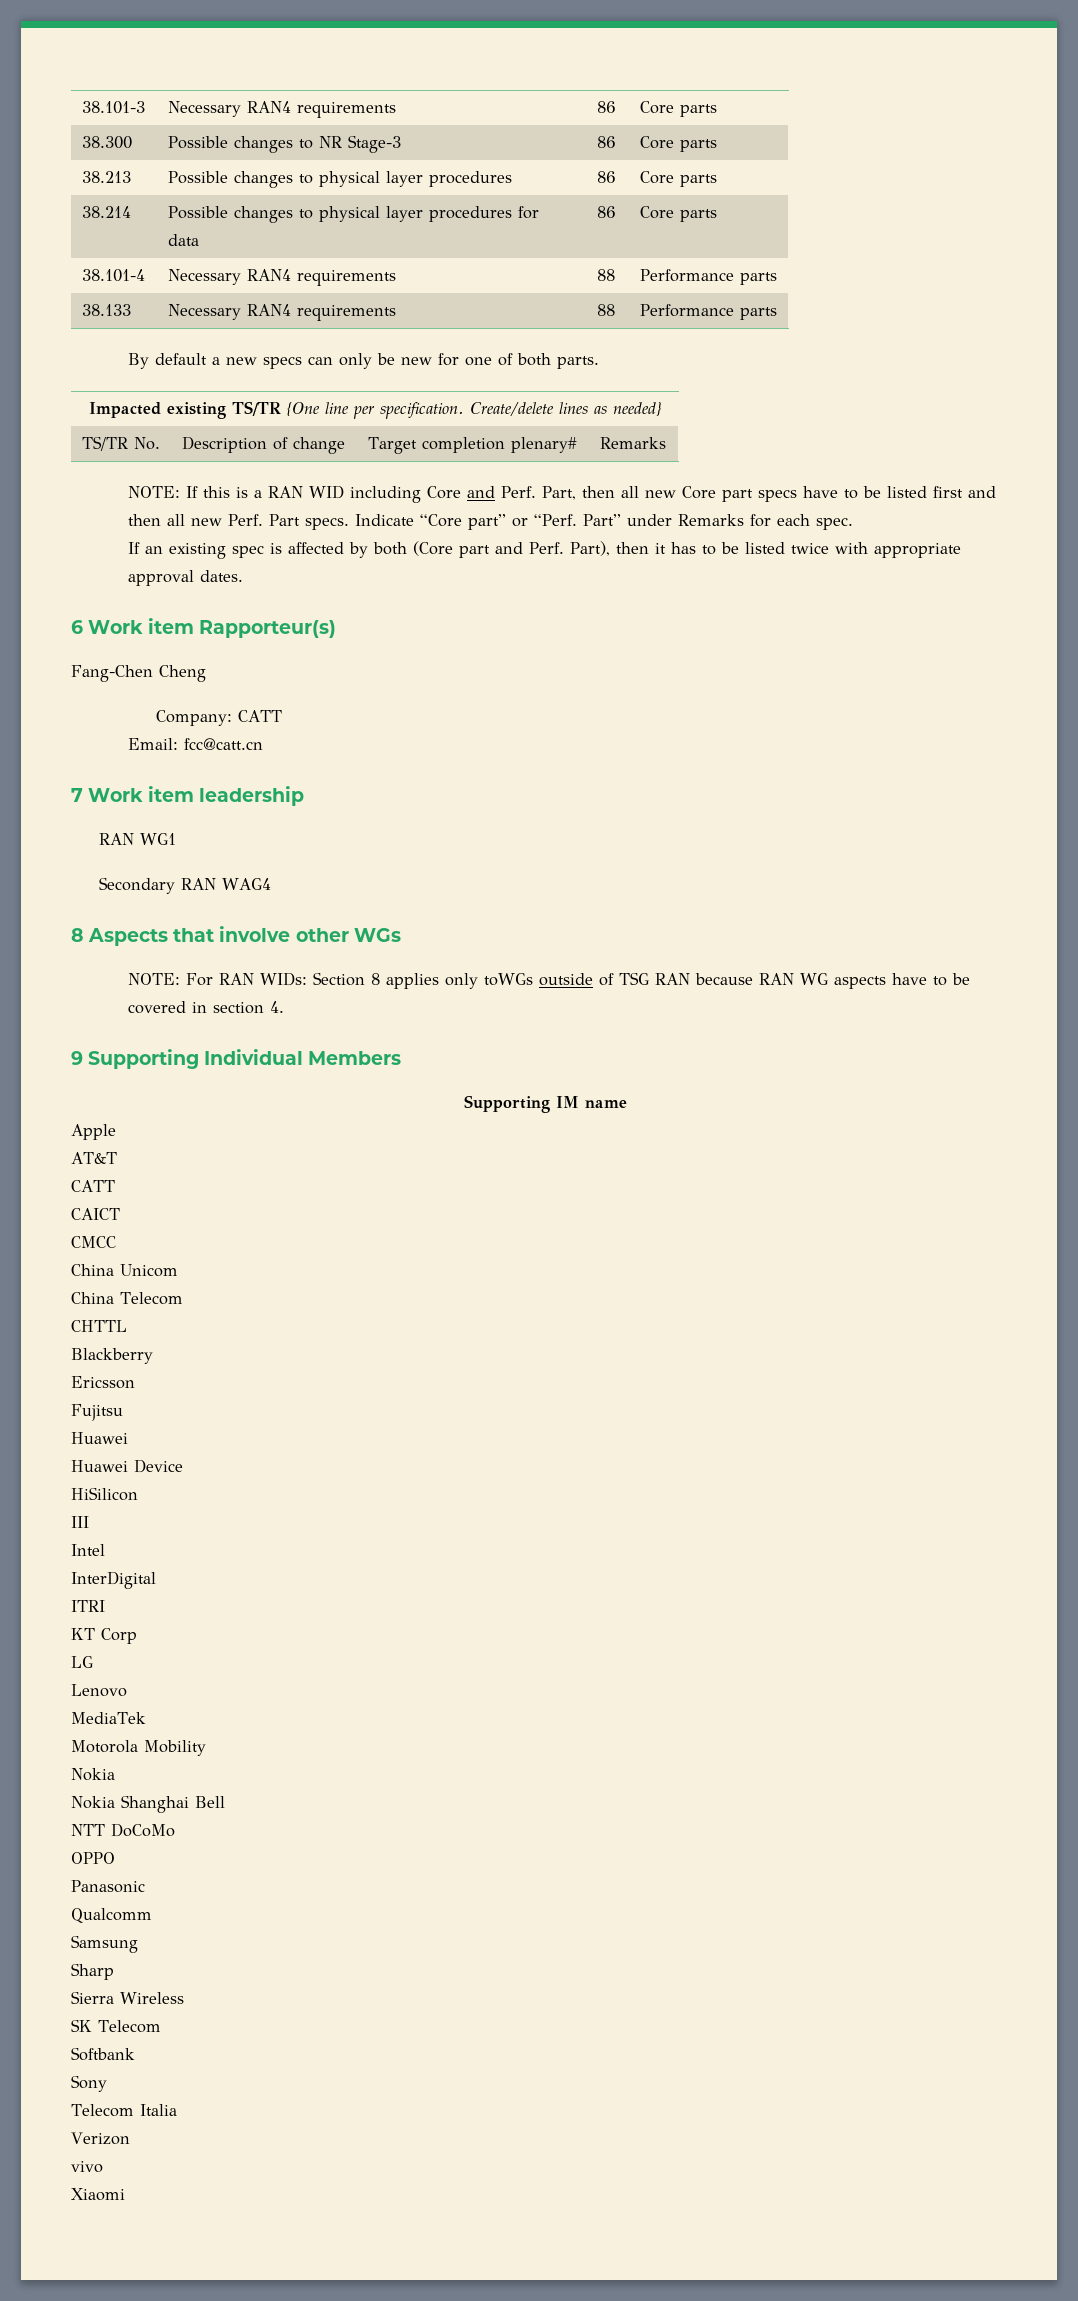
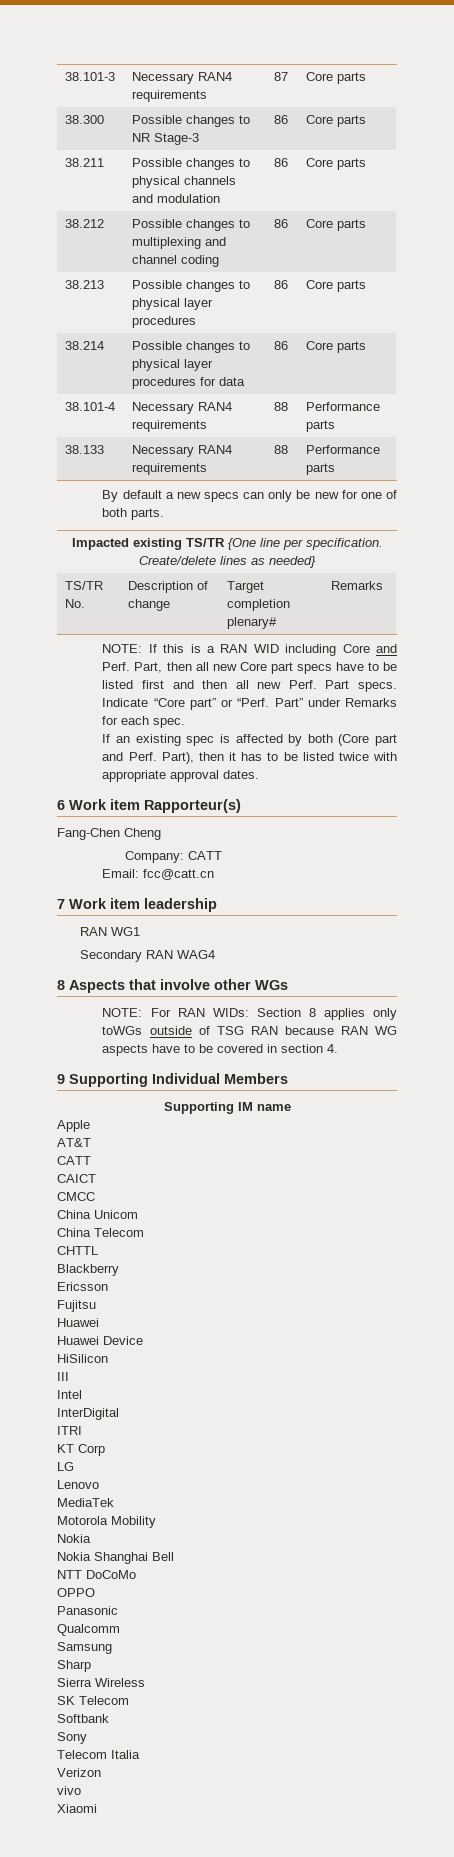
[597,101,617,113] 86 -> [274,72,289,81] 87
(718, 145) none -> [65,158,105,167] [132,158,251,170] [132,176,237,188] [132,194,221,203] [274,158,289,167] [306,158,367,170] [65,219,105,228] [132,219,251,231] [132,237,227,249] [132,255,220,267] [274,219,289,228] [306,219,367,231] // 38.211 | Possible changes to physical channels and modulation | 86 | Core parts // 38.212 | Possible changes to multiplexing and channel coding | 86 | Core parts

